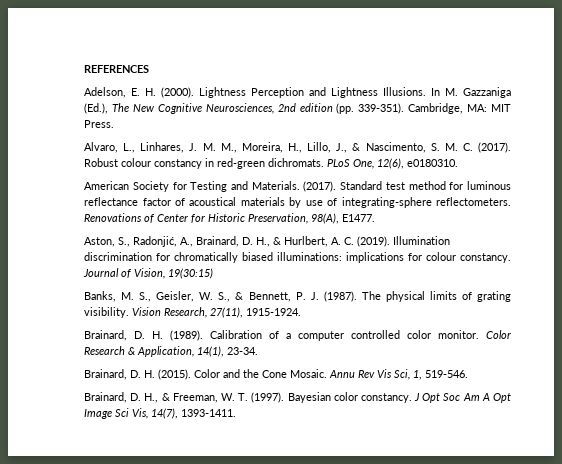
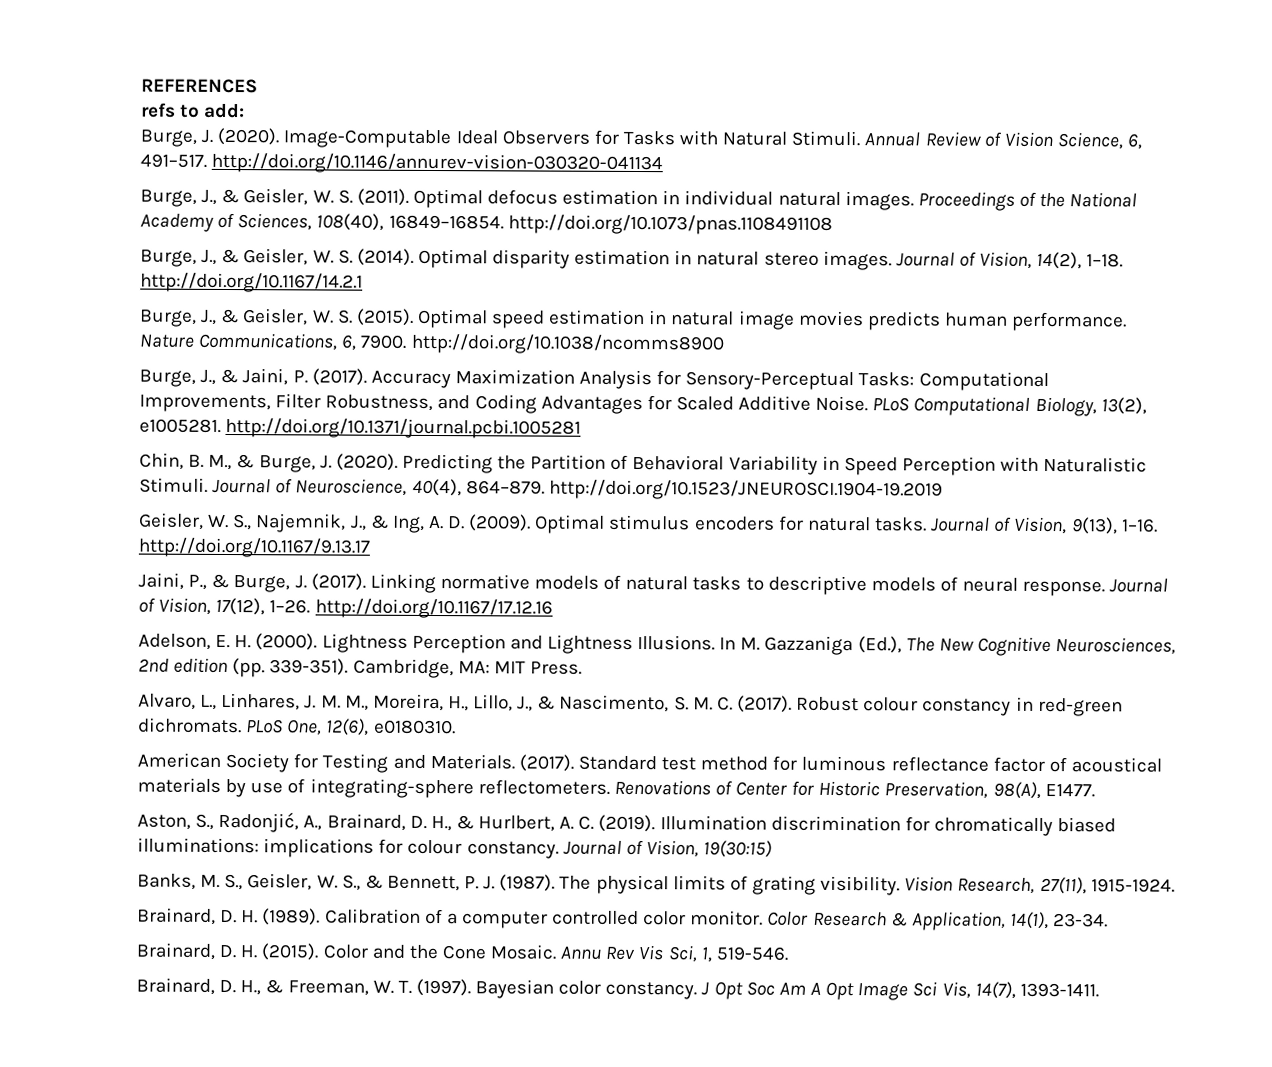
(150, 69) none -> [141,102,246,119] [140,127,1143,150] [140,152,664,175] [140,188,1138,211] [140,212,833,235] [140,248,1124,271] [140,272,364,293] [140,308,1128,332] [139,332,724,355] [139,368,1049,392] [139,393,1147,417] [139,417,582,439] [139,452,1148,476] [139,477,943,501] [139,512,1158,535] [138,537,371,558] [138,572,1169,597] [138,597,553,619] // refs to add: // Burge, J. (2020). Image-Computable Ideal Observers for Tasks with Natural Stimuli. Annual Review of Vision Science, 6, 491–517. http://doi.org/10.1146/annurev-vision-030320-041134 // Burge, J., & Geisler, W. S. (2011). Optimal defocus estimation in individual natural images. Proceedings of the National Academy of Sciences, 108(40), 16849–16854. http://doi.org/10.1073/pnas.1108491108 // Burge, J., & Geisler, W. S. (2014). Optimal disparity estimation in natural stereo images. Journal of Vision, 14(2), 1–18. http://doi.org/10.1167/14.2.1 // Burge, J., & Geisler, W. S. (2015). Optimal speed estimation in natural image movies predicts human performance. Nature Communications, 6, 7900. http://doi.org/10.1038/ncomms8900 // Burge, J., & Jaini, P. (2017). Accuracy Maximization Analysis for Sensory-Perceptual Tasks: Computational Improvements, Filter Robustness, and Coding Advantages for Scaled Additive Noise. PLoS Computational Biology, 13(2), e1005281. http://doi.org/10.1371/journal.pcbi.1005281 // Chin, B. M., & Burge, J. (2020). Predicting the Partition of Behavioral Variability in Speed Perception with Naturalistic Stimuli. Journal of Neuroscience, 40(4), 864–879. http://doi.org/10.1523/JNEUROSCI.1904-19.2019 // Geisler, W. S., Najemnik, J., & Ing, A. D. (2009). Optimal stimulus encoders for natural tasks. Journal of Vision, 9(13), 1–16. http://doi.org/10.1167/9.13.17 // Jaini, P., & Burge, J. (2017). Linking normative models of natural tasks to descriptive models of neural response. Journal of Vision, 17(12), 1–26. http://doi.org/10.1167/17.12.16

